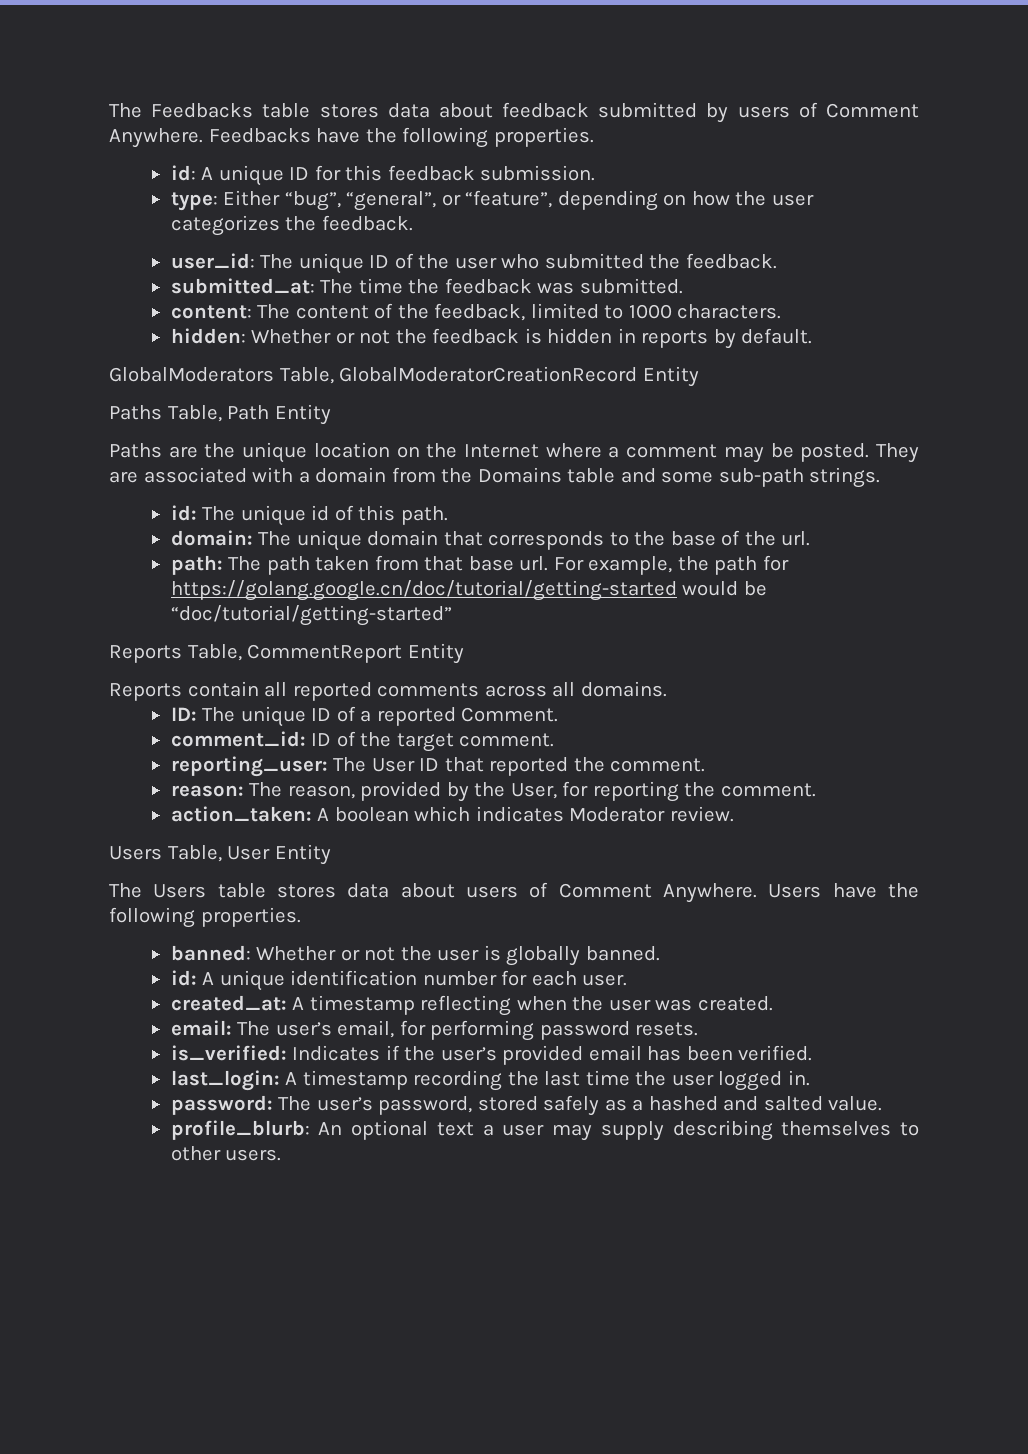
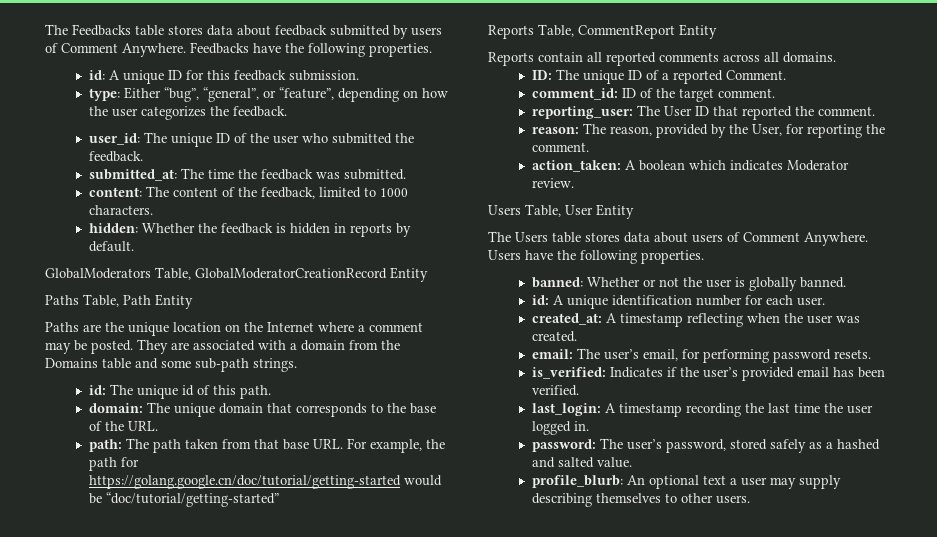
[335,330,391,344] or not -> (195, 228) none
[781,531,811,546] url. -> [127,421,158,431] URL.
[519,556,549,571] url. -> [312,439,343,449] URL.

